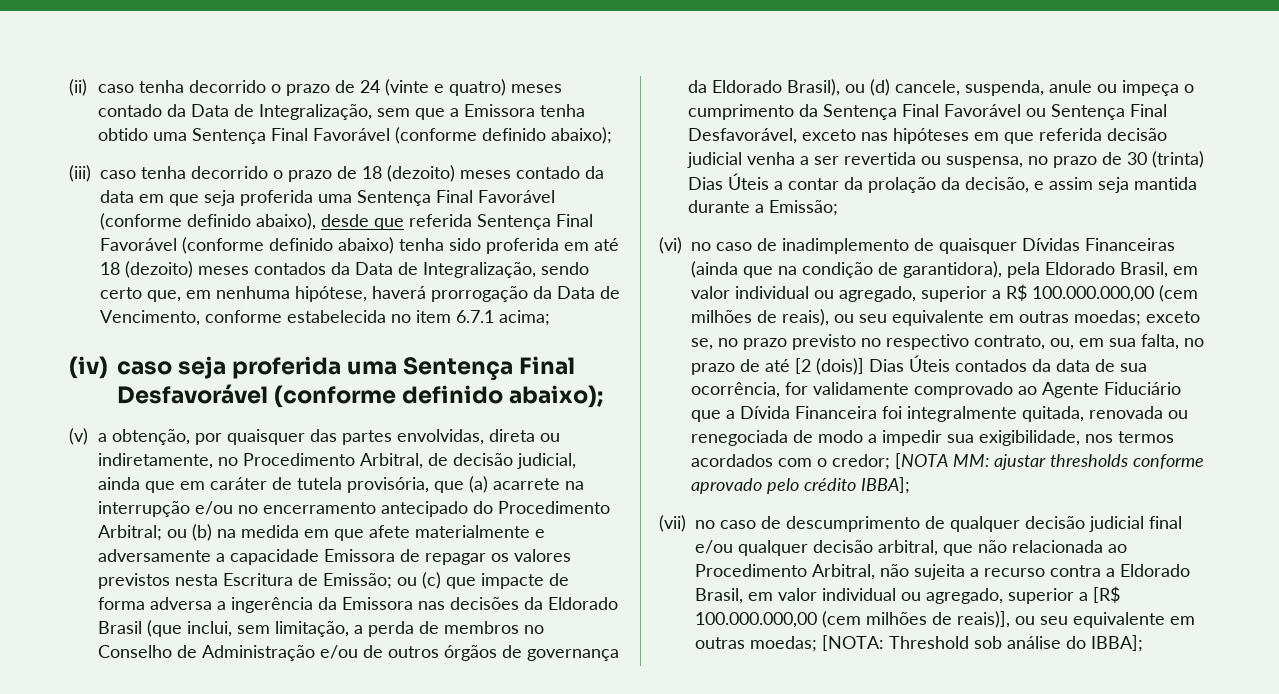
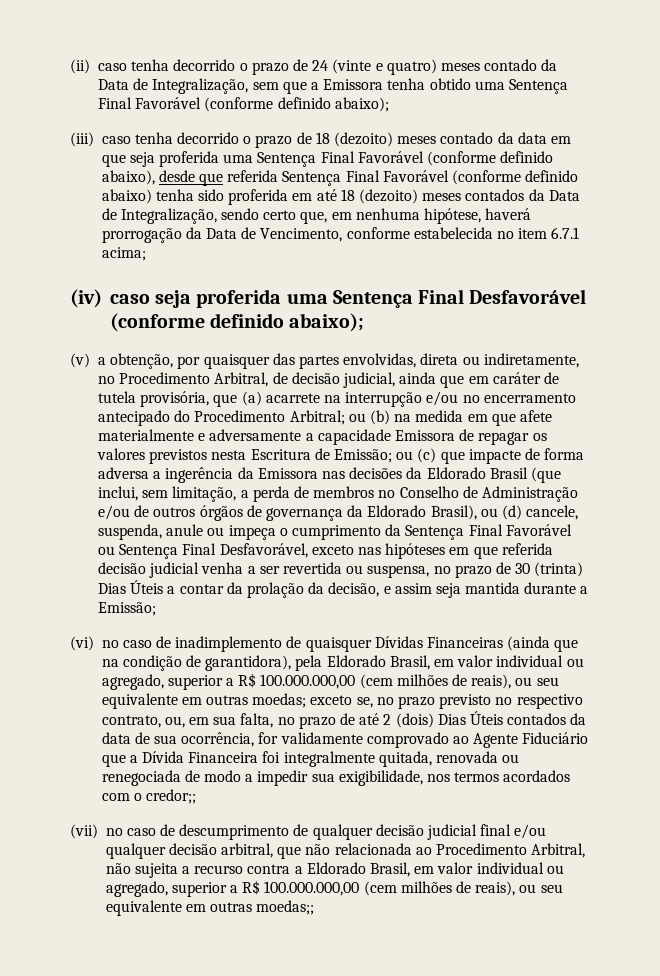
[795,358,864,375] [2 (dois)] -> [383,713,434,728] 2 (dois)
[832,453,1204,470] [691,477,910,494] credor; [NOTA MM: ajustar thresholds conforme aprovado pelo crédito IBBA]; -> [146,789,197,804] credor;;
[1093,586,1120,603] [695,611,1195,628] [695,635,1143,652] [R$ 100.000.000,00 (cem milhões de reais)], ou seu equivalente em outras moedas; [NOTA: Threshold sob análise do IBBA]; -> [242,880,563,896] [105,900,315,916] R$ 100.000.000,00 (cem milhões de reais), ou seu equivalente em outras moedas;;

